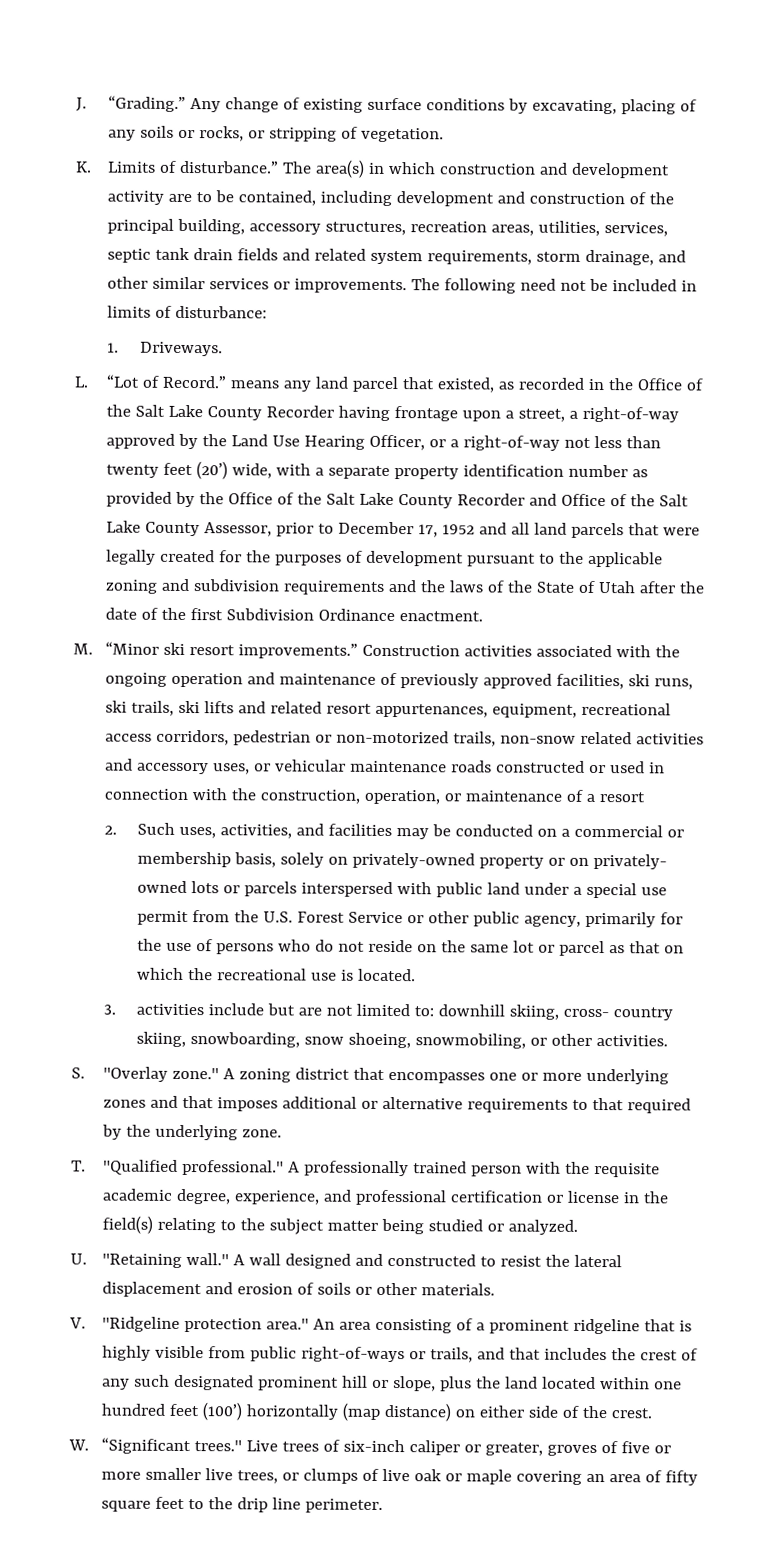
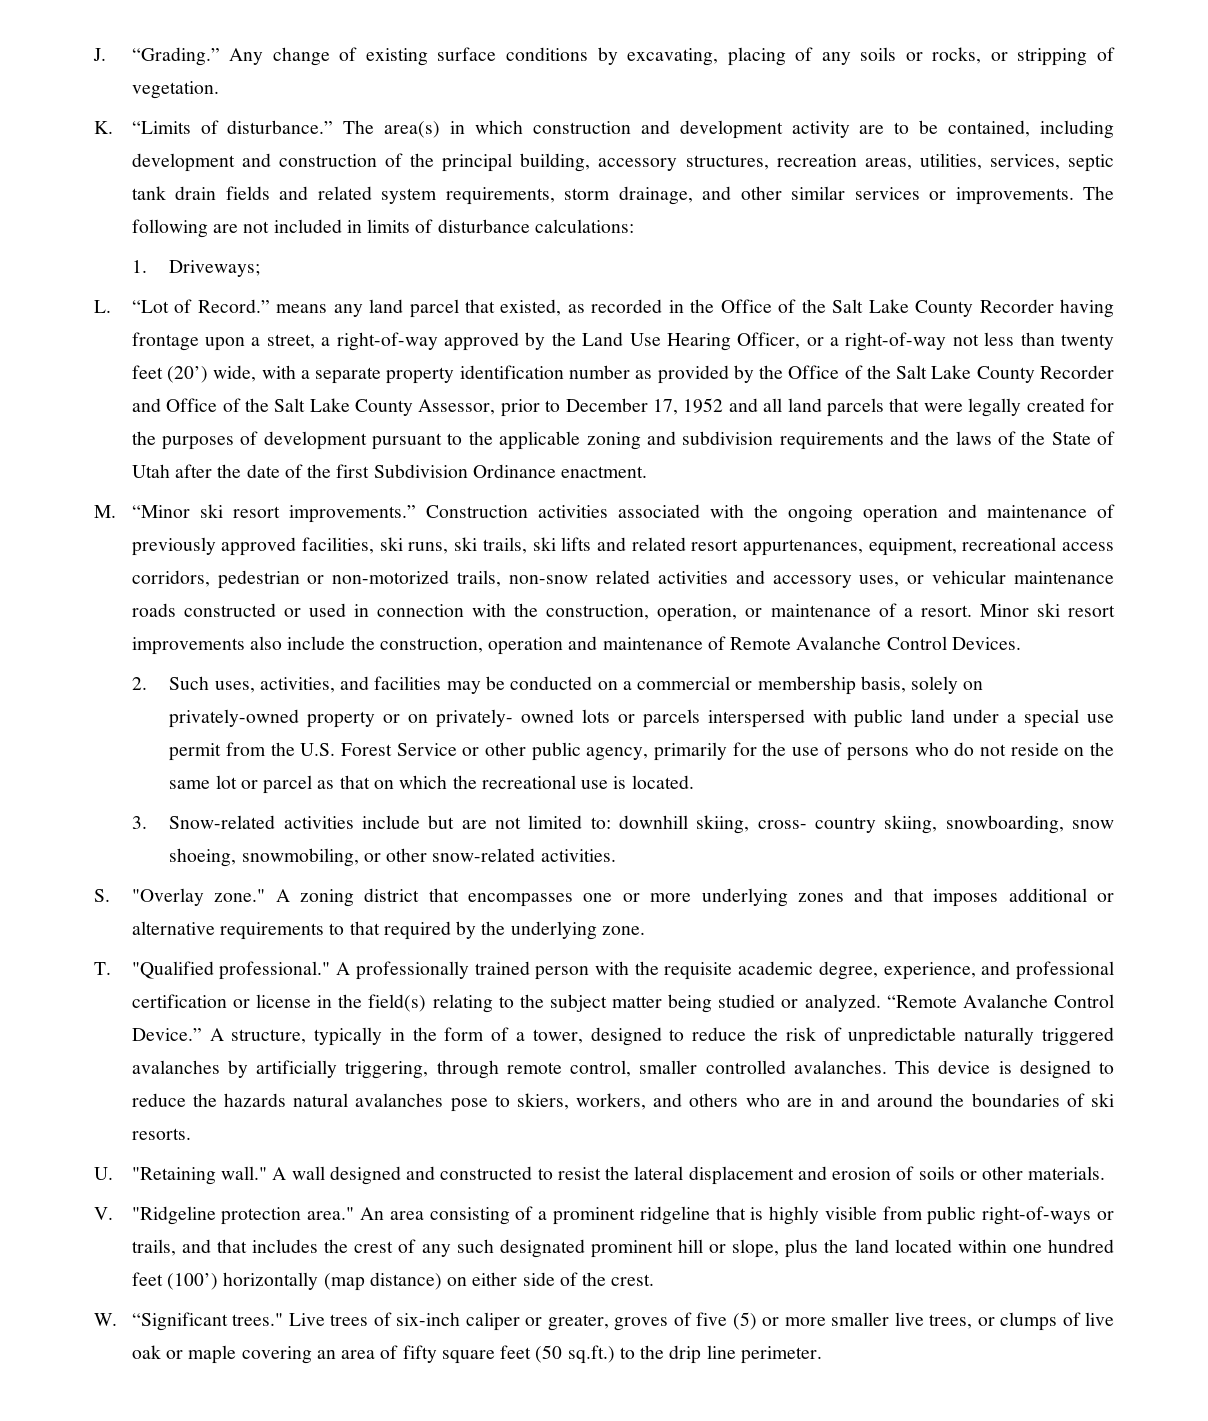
[107,161,157,173] Limits -> [131,121,191,134] “Limits
[520,278,609,292] need not be -> [212,221,270,233] are not
[175,305,268,319] disturbance: -> [437,219,634,233] disturbance calculations:
[139,341,223,357] Driveways. -> [169,260,261,277] Driveways;
[599,792,646,803] resort -> [920,603,1115,617] [131,636,1021,655] resort. Minor ski resort improvements also include the construction, operation and maintenance of Remote Avalanche Control Devices.
(117, 1009) none -> [169,815,276,829] Snow-related
(592, 1039) none -> [432,848,536,862] snow-related
(579, 1227) none -> [886,994,1114,1008] [131,1027,1115,1046] [131,1060,1114,1079] [131,1093,1115,1112] [131,1128,191,1140] “Remote Avalanche Control Device.” A structure, typically in the form of a tower, designed to reduce the risk of unpredictable naturally triggered avalanches by artificially triggering, through remote control, smaller controlled avalanches. This device is designed to reduce the hazards natural avalanches pose to skiers, workers, and others who are in and around the boundaries of ski resorts.
(651, 1447) none -> [732,1312,757,1330] (5)
(186, 1503) none -> [535,1345,615,1364] (50 sq.ft.)

